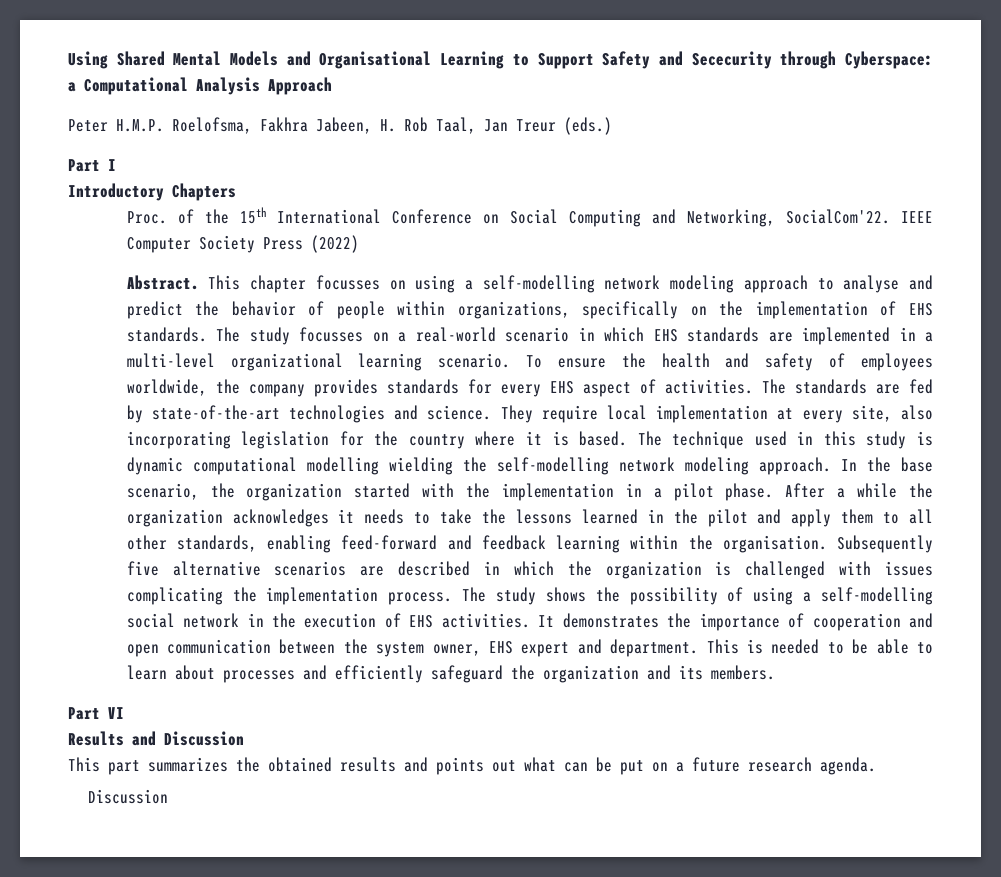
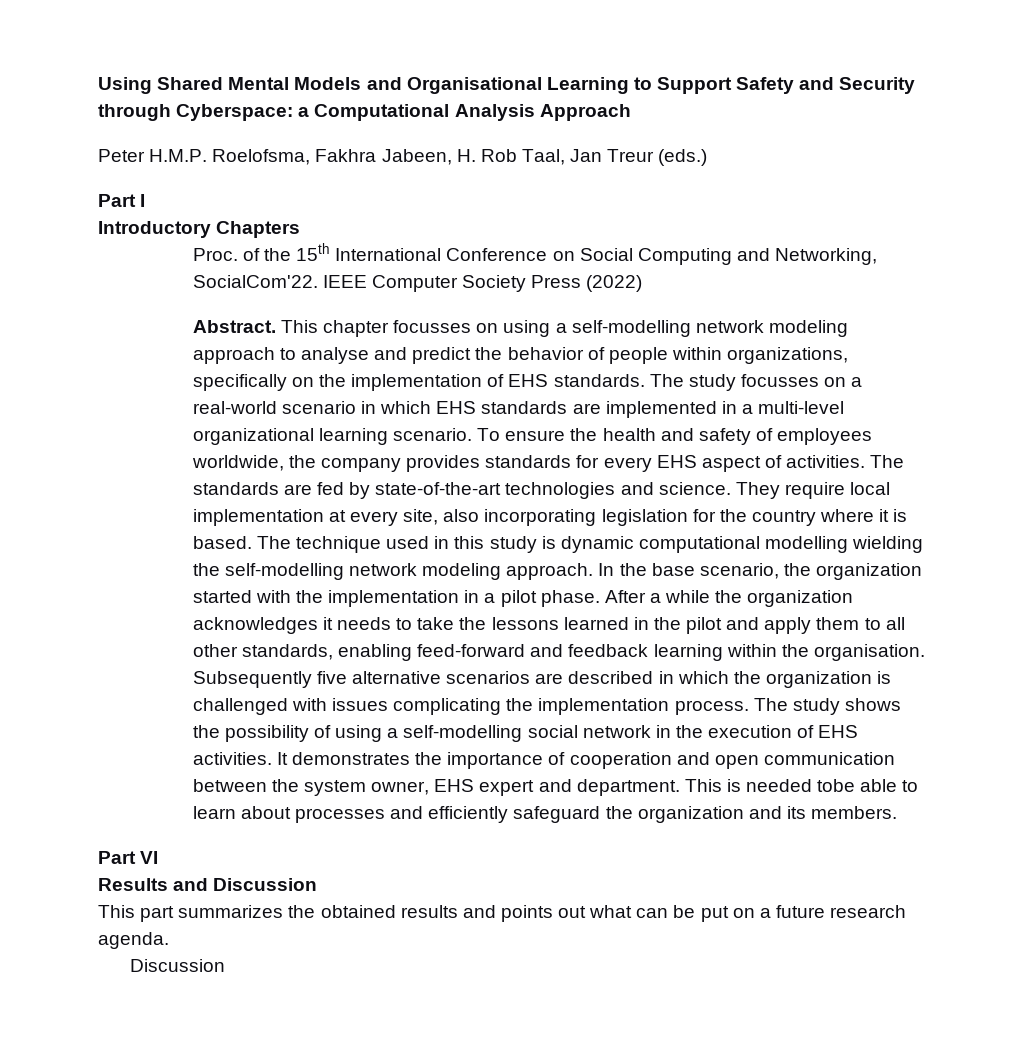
[691,51,772,69] Sececurity -> [839,77,916,94] Security
[827,639,869,654] to be -> [817,779,856,792] tobe

